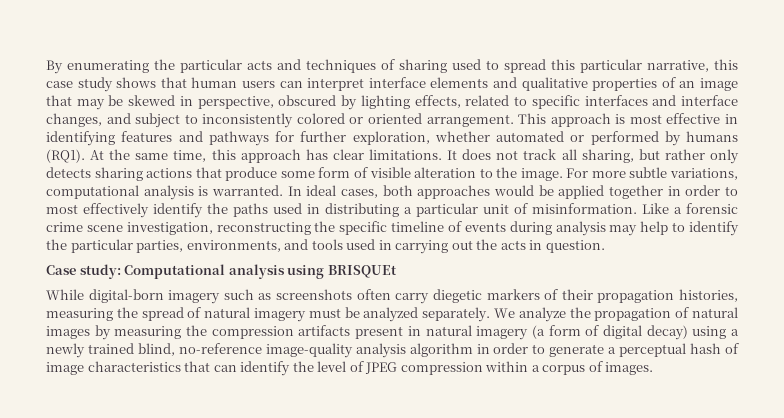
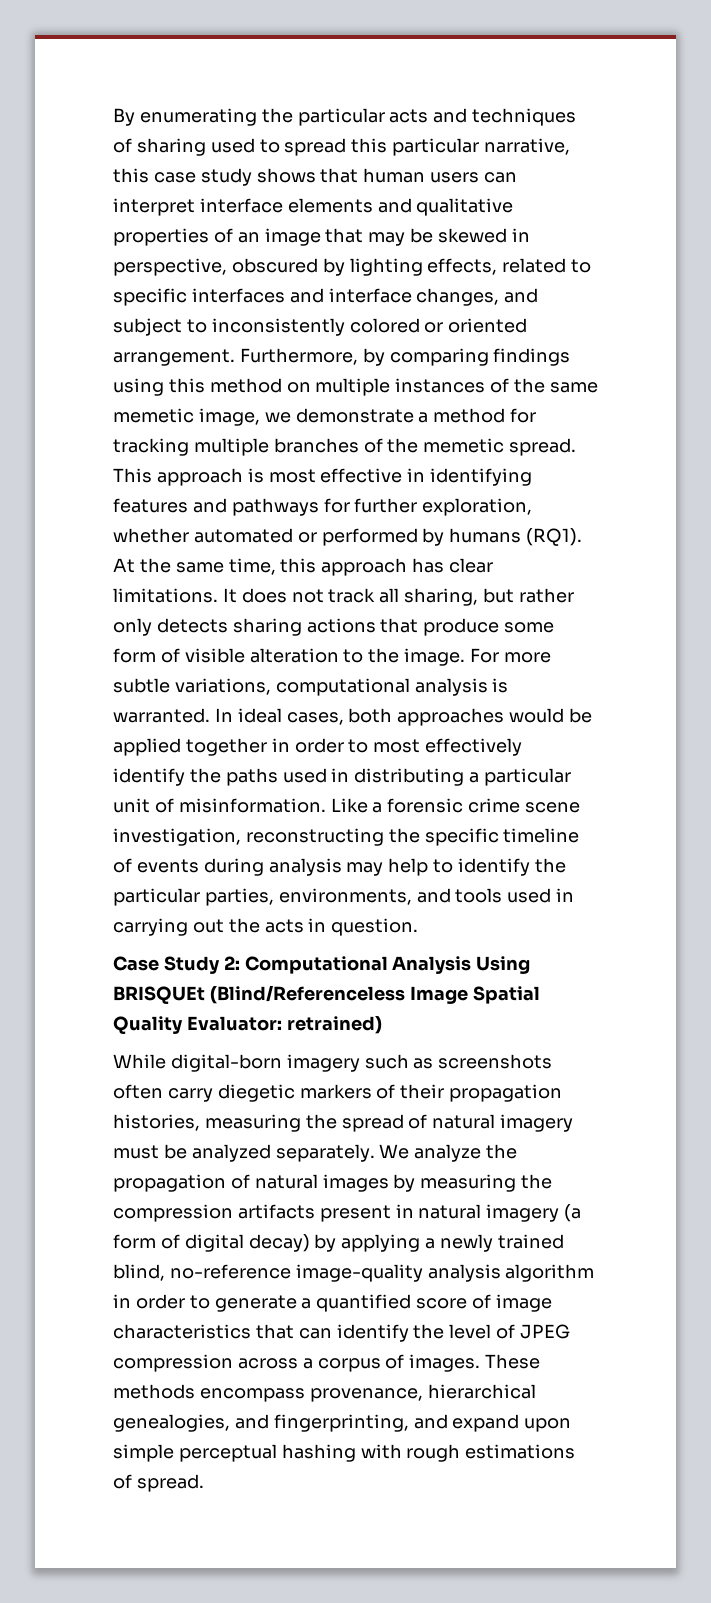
(514, 120) none -> [239,348,571,366] [113,378,598,396] [113,408,537,426] [113,438,577,456] Furthermore, by comparing findings using this method on multiple instances of the same memetic image, we demonstrate a method for tracking multiple branches of the memetic spread.
[79,264,397,279] study: Computational analysis using BRISQUEt -> [163,956,531,974] [113,985,540,1004] [113,1016,382,1034] Study 2: Computational Analysis Using BRISQUEt (Blind/Referenceless Image Spatial Quality Evaluator: retrained)
[692,326,727,339] using -> [314,1234,421,1252] by applying
[619,343,722,357] perceptual hash -> [316,1294,468,1312] quantified score
[485,361,529,372] within -> [237,1358,298,1369] across
(654, 368) none -> [485,1354,541,1369] [113,1384,536,1402] [113,1414,572,1432] [113,1444,576,1462] [113,1474,204,1492] These methods encompass provenance, hierarchical genealogies, and fingerprinting, and expand upon simple perceptual hashing with rough estimations of spread.

